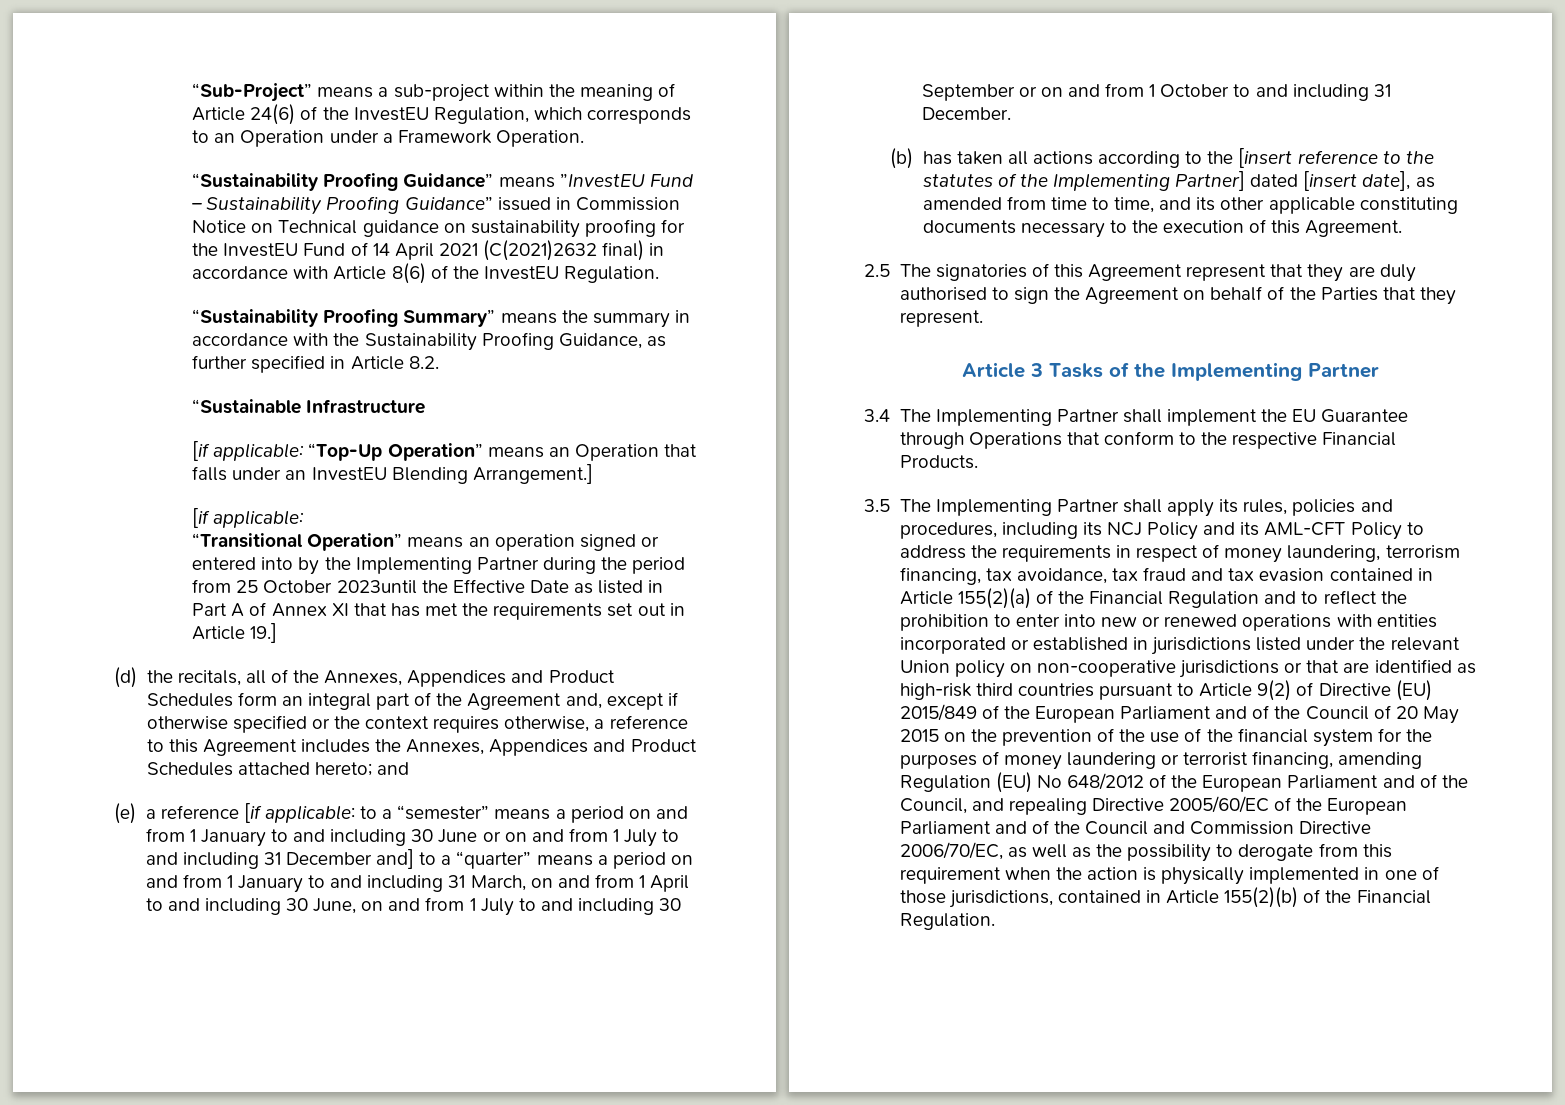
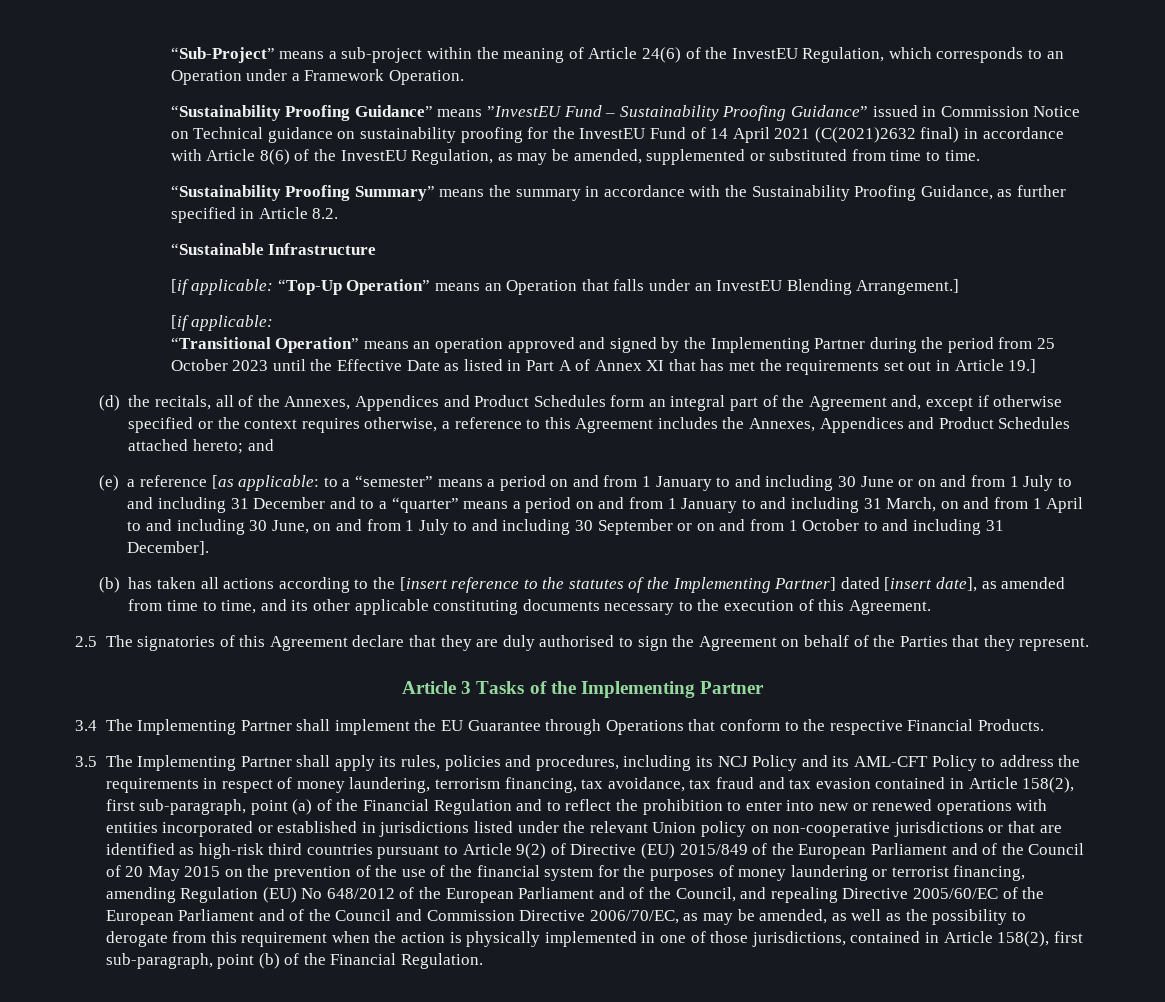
[564,266,660,283] Regulation. -> [411,149,980,165] Regulation, as may be amended, supplemented or substituted from time to time.
[579,534,659,551] [192,557,294,570] signed or entered into -> [507,337,657,353] approved and signed
[336,580,417,594] 2023until -> [232,359,306,371] 2023 until
[243,803,262,823] [if -> [211,475,234,489] [as
[376,849,415,869] and] -> [329,497,356,509] and
[921,107,1011,120] December. -> [127,541,210,555] December].
[1186,264,1267,281] represent -> [352,635,405,647] declare
[957,588,1031,609] 155(2)(a) -> [1022,777,1075,793] [105,799,313,815] 158(2), first sub-paragraph, point (a)
(1027, 852) none -> [702,909,847,925] may be amended, as
[1224,887,1299,908] 155(2)(b) -> [997,931,1083,947] [105,953,280,969] 158(2), first sub-paragraph, point (b)

